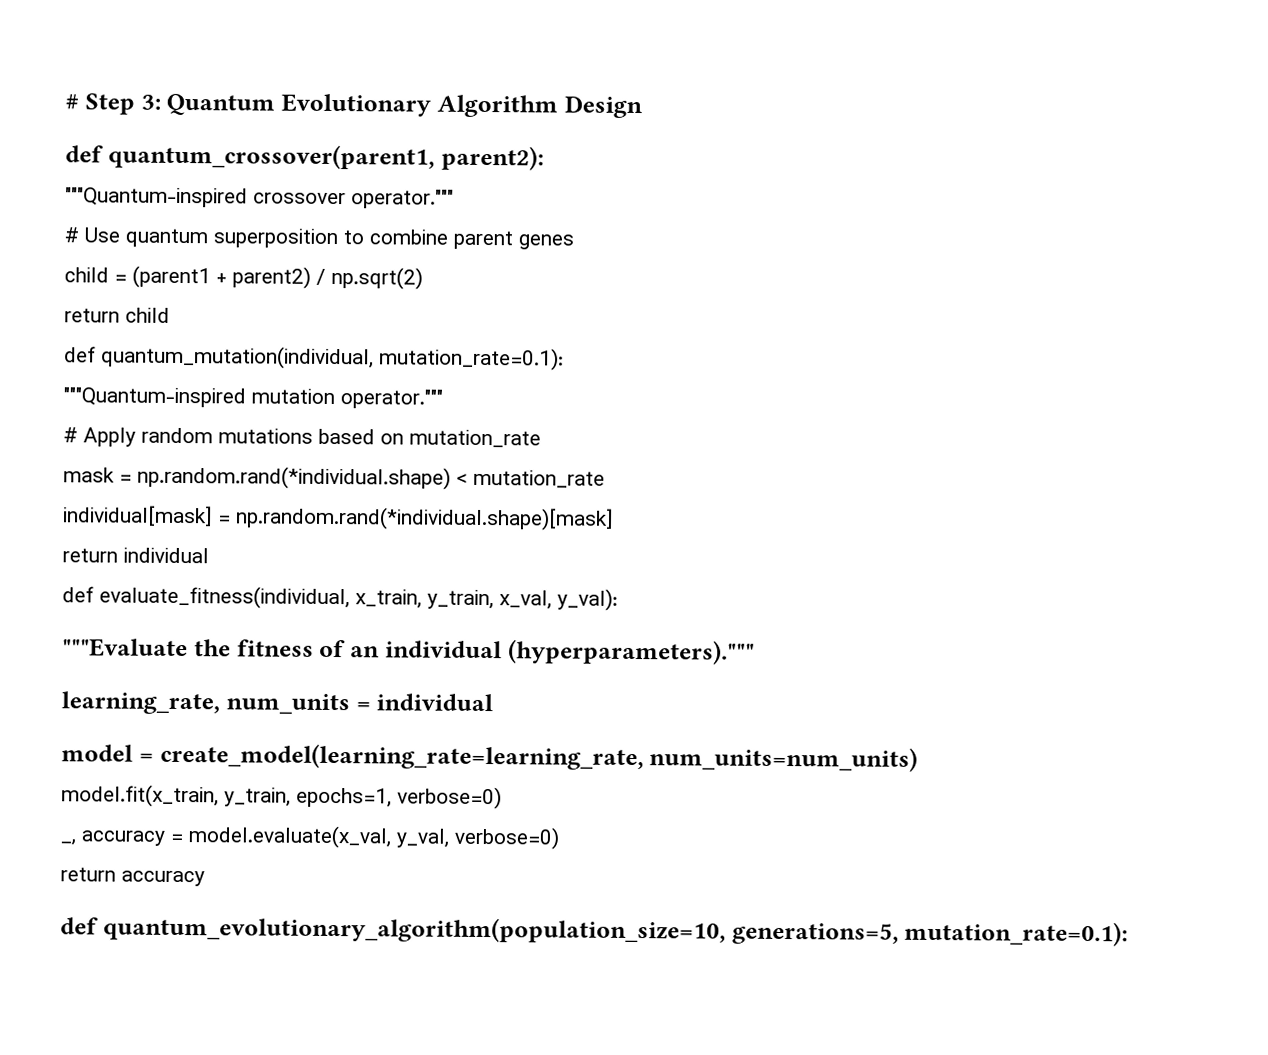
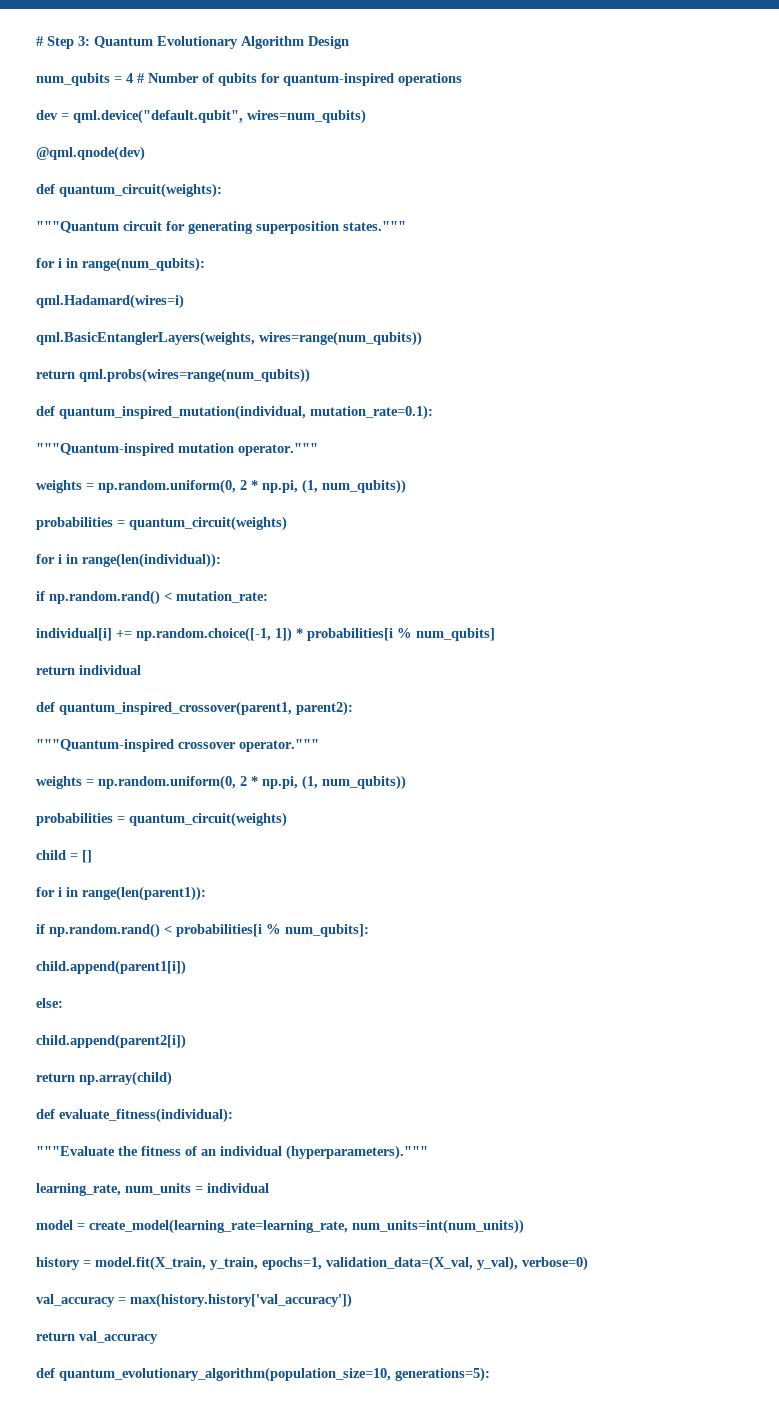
[65,143,544,171] [65,187,454,209] [64,227,574,250] [64,265,423,290] [64,307,170,323] [64,345,564,371] [63,387,443,409] [63,427,541,448] [63,465,605,490] [63,505,614,531] [62,547,209,564] [62,585,618,611] def quantum_crossover(parent1, parent2): // """Quantum-inspired crossover operator.""" // # Use quantum superposition to combine parent genes // child = (parent1 + parent2) / np.sqrt(2) // return child // def quantum_mutation(individual, mutation_rate=0.1): // """Quantum-inspired mutation operator.""" // # Apply random mutations based on mutation_rate // mask = np.random.rand(*individual.shape) < mutation_rate // individual[mask] = np.random.rand(*individual.shape)[mask] // return individual // def evaluate_fitness(individual, x_train, y_train, x_val, y_val): -> [36,73,462,86] [36,109,366,124] [36,146,145,161] [36,183,222,198] [36,221,406,234] [36,257,205,272] [36,294,184,309] [36,331,422,346] [36,368,310,383] [36,405,433,420] [36,443,318,456] [36,479,406,494] [36,516,287,531] [36,553,221,568] [36,590,268,605] [36,627,495,642] [36,665,141,675] [36,701,353,716] [36,739,319,752] [36,775,406,790] [36,812,287,827] [36,850,92,863] [36,886,206,901] [36,923,369,938] [36,960,186,975] [36,998,63,1008] [36,1034,186,1049] [36,1071,172,1086] [36,1108,233,1123] num_qubits = 4 # Number of qubits for quantum-inspired operations // dev = qml.device("default.qubit", wires=num_qubits) // @qml.qnode(dev) // def quantum_circuit(weights): // """Quantum circuit for generating superposition states.""" // for i in range(num_qubits): // qml.Hadamard(wires=i) // qml.BasicEntanglerLayers(weights, wires=range(num_qubits)) // return qml.probs(wires=range(num_qubits)) // def quantum_inspired_mutation(individual, mutation_rate=0.1): // """Quantum-inspired mutation operator.""" // weights = np.random.uniform(0, 2 * np.pi, (1, num_qubits)) // probabilities = quantum_circuit(weights) // for i in range(len(individual)): // if np.random.rand() < mutation_rate: // individual[i] += np.random.choice([-1, 1]) * probabilities[i % num_qubits] // return individual // def quantum_inspired_crossover(parent1, parent2): // """Quantum-inspired crossover operator.""" // weights = np.random.uniform(0, 2 * np.pi, (1, num_qubits)) // probabilities = quantum_circuit(weights) // child = [] // for i in range(len(parent1)): // if np.random.rand() < probabilities[i % num_qubits]: // child.append(parent1[i]) // else: // child.append(parent2[i]) // return np.array(child) // def evaluate_fitness(individual):
[649,746,919,772] [61,784,502,810] [60,825,560,850] [60,867,205,887] num_units=num_units) // model.fit(x_train, y_train, epochs=1, verbose=0) // _, accuracy = model.evaluate(x_val, y_val, verbose=0) // return accuracy -> [352,1219,524,1234] [36,1256,588,1271] [36,1293,352,1308] [36,1331,158,1344] num_units=int(num_units)) // history = model.fit(X_train, y_train, epochs=1, validation_data=(X_val, y_val), verbose=0) // val_accuracy = max(history.history['val_accuracy']) // return val_accuracy
[731,920,1129,947] generations=5, mutation_rate=0.1): -> [395,1367,490,1382] generations=5):

